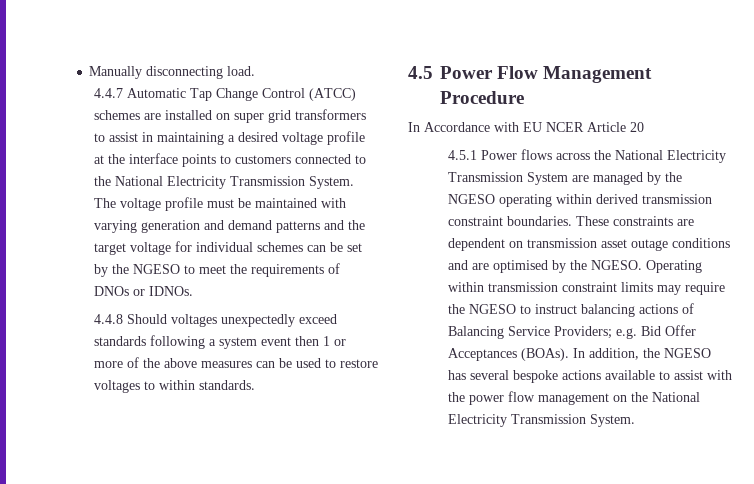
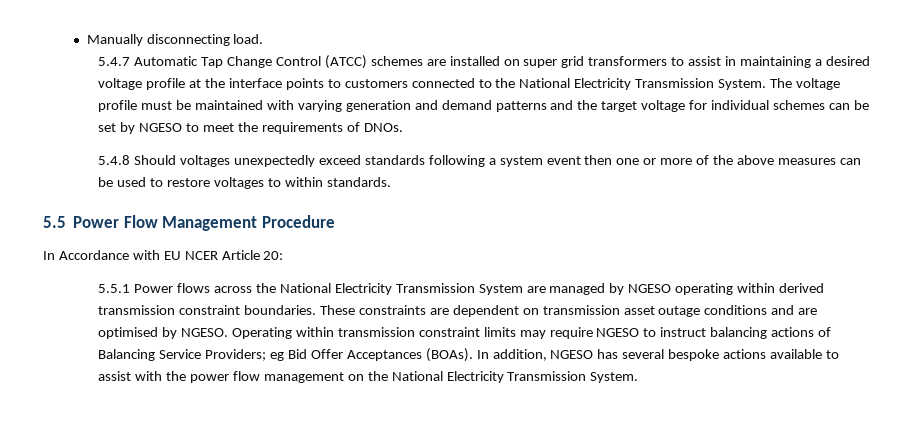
[93,88,123,98] 4.4.7 -> [98,57,131,66] 5.4.7
[111,264,129,274] the -> (136, 128) none
[93,286,193,296] [93,314,123,324] DNOs or IDNOs. // 4.4.8 -> [363,123,403,132] [98,155,131,165] DNOs. // 5.4.8
[322,336,330,346] 1 -> [616,158,640,165] one
[408,66,433,79] 4.5 -> [43,216,66,228] 5.5
[630,122,644,132] [447,150,477,160] 20 // 4.5.1 -> [263,251,284,260] [98,284,131,293] 20: // 5.5.1
[664,172,682,182] the -> (625, 289) none
[569,260,587,270] the -> (178, 333) none
[447,304,465,314] the -> (593, 333) none
[615,328,637,339] e.g. -> [270,352,285,361] eg
[642,348,660,358] the -> (547, 355) none

